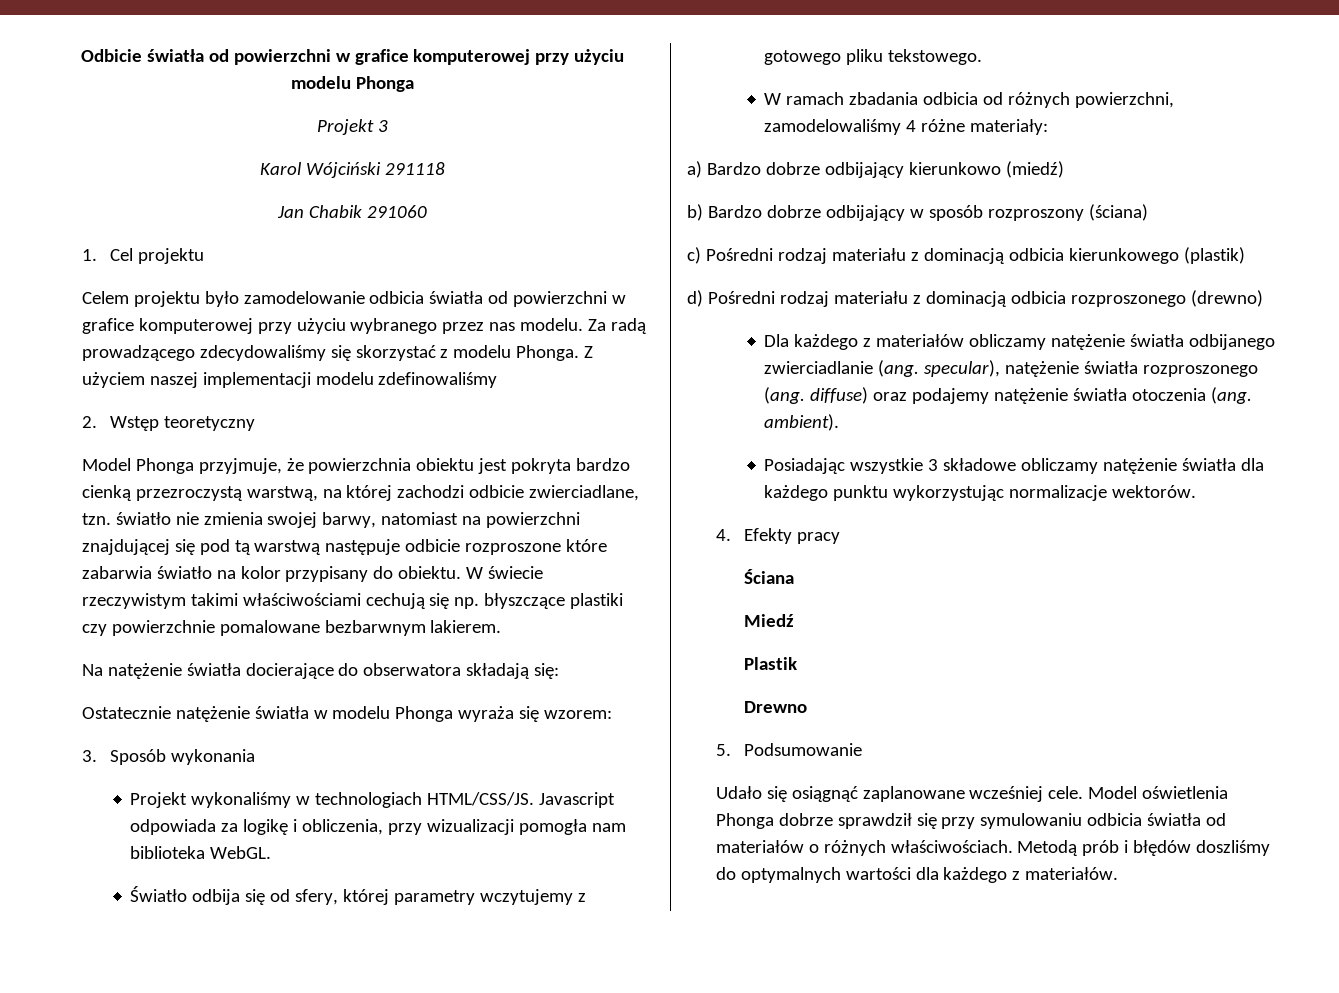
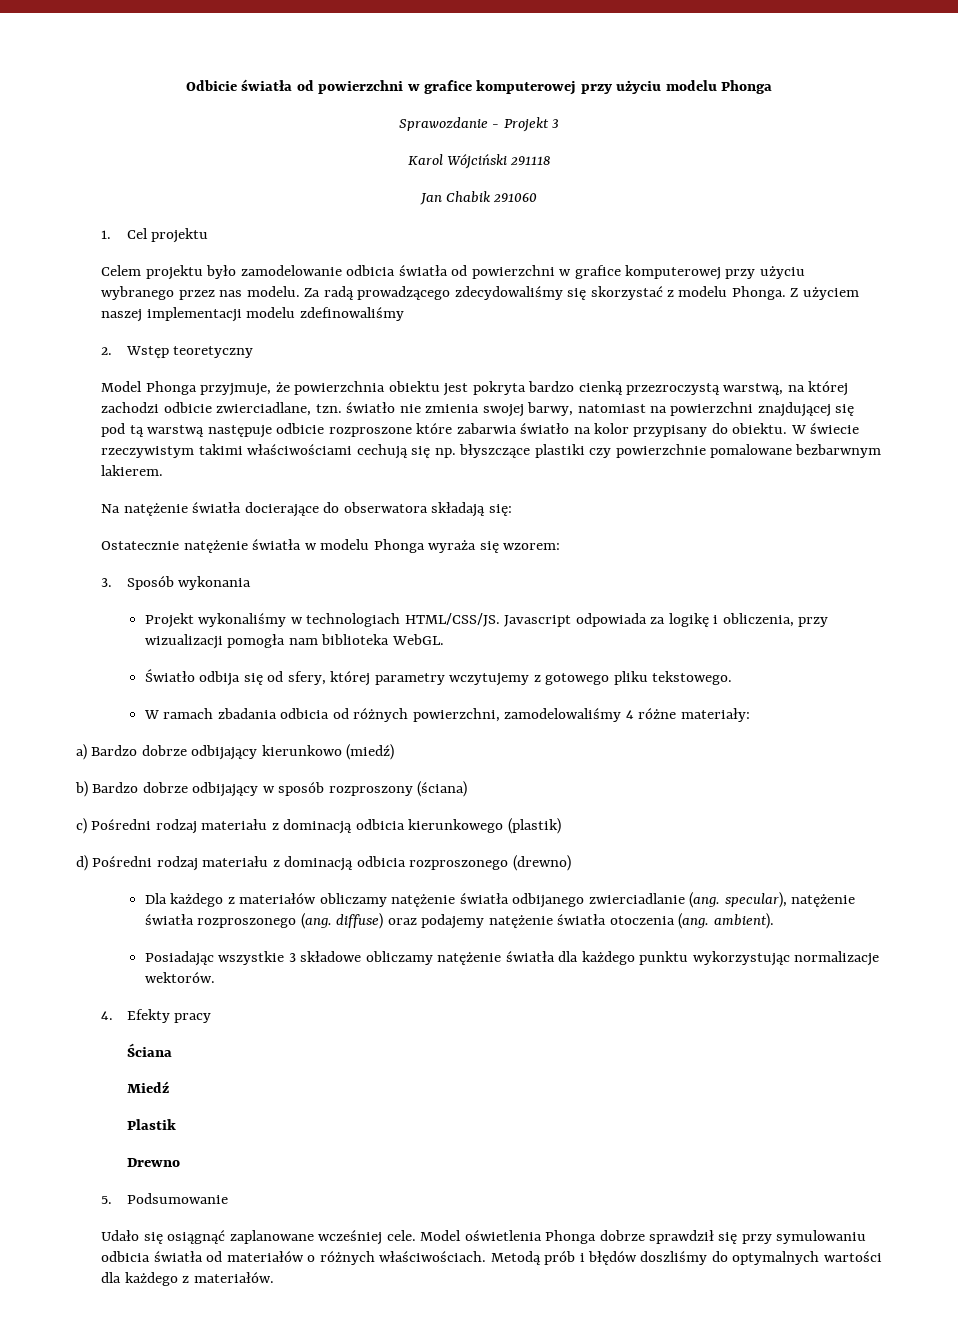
(414, 84) none -> [398,117,500,131] Sprawozdanie -

